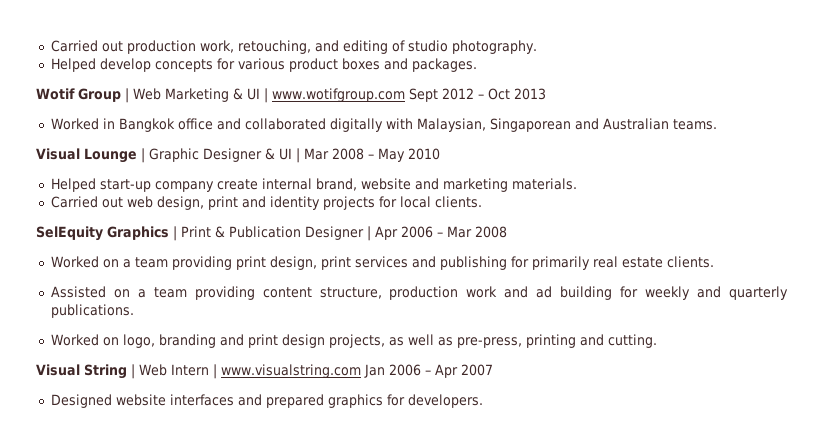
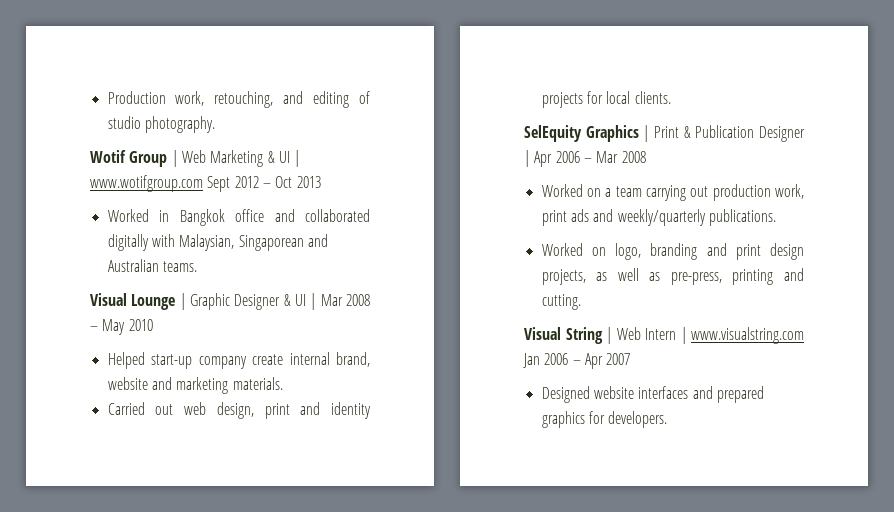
[50,40,196,54] Carried out production -> [107,91,166,104] Production
[50,58,477,72] // Helped develop concepts for various product boxes and packages. -> (215, 124) none
[171,256,714,270] [50,286,789,300] providing print design, print services and publishing for primarily real estate clients. // Assisted on a team providing content structure, production work and ad building for weekly and quarterly -> [645,184,804,201] [541,209,706,226] carrying out production work, print ads and weekly/quarterly

